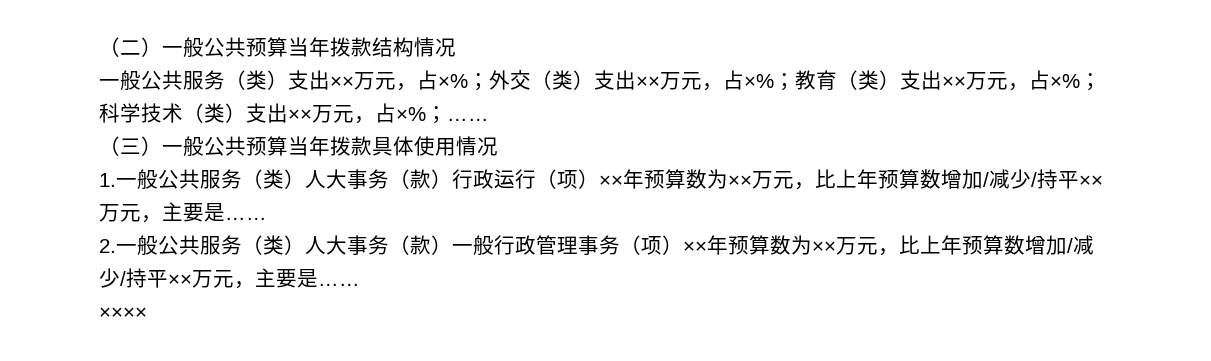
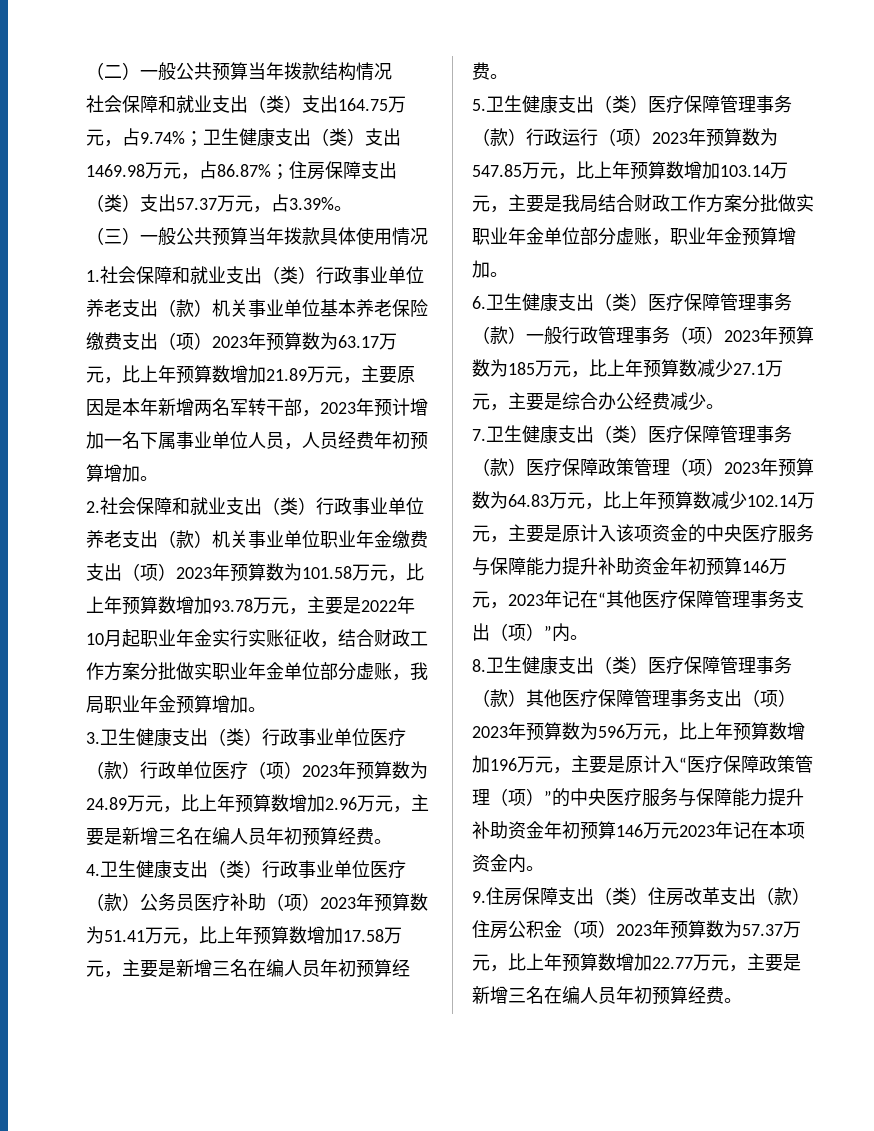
[99,70,1101,91] [99,103,489,124] 一般公共服务（类）支出××万元，占×%；外交（类）支出××万元，占×%；教育（类）支出××万元，占×%；科学技术（类）支出××万元，占×%；…… -> [86,95,406,113] [86,128,401,147] [86,161,397,180] [86,194,352,213] 社会保障和就业支出（类）支出164.75万元，占9.74%；卫生健康支出（类）支出1469.98万元，占86.87%；住房保障支出（类）支出57.37万元，占3.39%。
[116,169,347,189] 一般公共服务（类）人大 -> [100,266,424,284] [86,299,428,317] [86,332,397,351] [86,365,415,384] [86,398,428,417] [86,431,428,450] [86,464,158,482] [86,497,424,515] [86,530,428,549] [86,563,424,582] [86,596,415,615] [86,629,428,648] [86,662,428,681] [86,695,266,714] [86,728,406,747] [86,761,428,780] [86,794,429,813] [86,827,392,846] [86,860,406,879] [86,893,428,912] [86,926,402,945] [86,959,410,978] [472,62,508,80] [472,95,756,114] 社会保障和就业支出（类）行政事业单位养老支出（款）机关事业单位基本养老保险缴费支出（项）2023年预算数为63.17万元，比上年预算数增加21.89万元，主要原因是本年新增两名军转干部，2023年预计增加一名下属事业单位人员，人员经费年初预算增加。 // 2.社会保障和就业支出（类）行政事业单位养老支出（款）机关事业单位职业年金缴费支出（项）2023年预算数为101.58万元，比上年预算数增加93.78万元，主要是2022年10月起职业年金实行实账征收，结合财政工作方案分批做实职业年金单位部分虚账，我局职业年金预算增加。 // 3.卫生健康支出（类）行政事业单位医疗（款）行政单位医疗（项）2023年预算数为24.89万元，比上年预算数增加2.96万元，主要是新增三名在编人员年初预算经费。 // 4.卫生健康支出（类）行政事业单位医疗（款）公务员医疗补助（项）2023年预算数为51.41万元，比上年预算数增加17.58万元，主要是新增三名在编人员年初预算经费。 // 5.卫生健康支出（类）医疗保障管理
[599,169,1103,190] [99,202,267,223] [99,235,347,255] ××年预算数为××万元，比上年预算数增加/减少/持平××万元，主要是…… // 2.一般公共服务（类）人大 -> [652,128,778,147] [472,161,788,180] [472,194,814,213] [472,227,796,246] [472,260,508,278] [472,293,756,312] 2023年预算数为547.85万元，比上年预算数增加103.14万元，主要是我局结合财政工作方案分批做实职业年金单位部分虚账，职业年金预算增加。 // 6.卫生健康支出（类）医疗保障管理
[683,235,1094,256] [99,268,360,289] [99,307,147,319] ××年预算数为××万元，比上年预算数增加/减少/持平××万元，主要是…… // ×××× -> [724,326,814,345] [472,359,783,378] [472,392,724,411] [472,425,792,444] [472,458,814,477] [472,491,815,510] [472,524,814,543] [472,557,787,576] [472,590,804,609] [472,623,588,642] [472,656,792,675] [472,689,796,708] [472,722,805,741] [472,755,813,774] [472,788,804,807] [472,821,805,840] [472,854,544,873] [472,887,810,906] [472,920,801,939] [472,953,801,972] [472,986,742,1005] 2023年预算数为185万元，比上年预算数减少27.1万元，主要是综合办公经费减少。 // 7.卫生健康支出（类）医疗保障管理事务（款）医疗保障政策管理（项）2023年预算数为64.83万元，比上年预算数减少102.14万元，主要是原计入该项资金的中央医疗服务与保障能力提升补助资金年初预算146万元，2023年记在“其他医疗保障管理事务支出（项）”内。 // 8.卫生健康支出（类）医疗保障管理事务（款）其他医疗保障管理事务支出（项）2023年预算数为596万元，比上年预算数增加196万元，主要是原计入“医疗保障政策管理（项）”的中央医疗服务与保障能力提升补助资金年初预算146万元2023年记在本项资金内。 // 9.住房保障支出（类）住房改革支出（款）住房公积金（项）2023年预算数为57.37万元，比上年预算数增加22.77万元，主要是新增三名在编人员年初预算经费。

